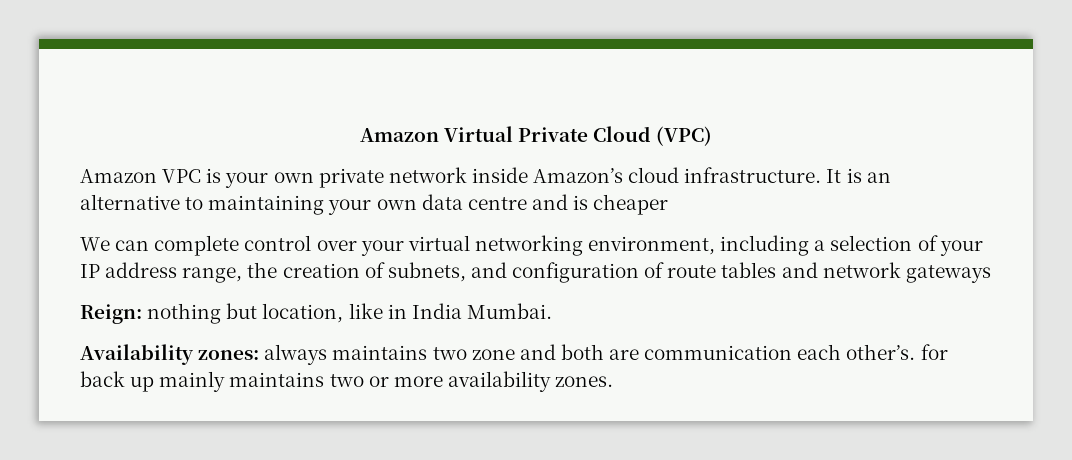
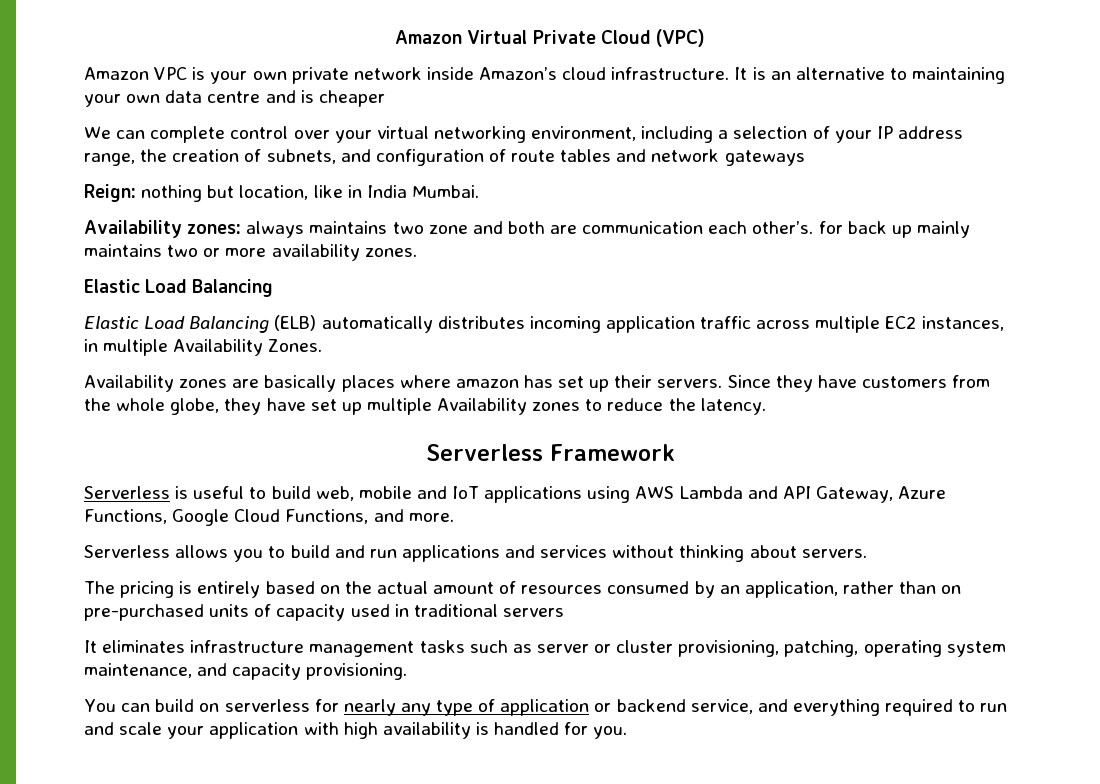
(614, 381) none -> [84,279,274,297] [84,315,1004,333] [84,339,323,356] [84,375,991,392] [84,398,766,415] [425,444,675,461] [84,486,947,503] [84,509,454,526] [84,545,867,562] [84,581,962,598] [84,604,564,621] [84,640,1006,657] [84,663,408,680] [84,699,1008,716] [84,722,628,739] // Elastic Load Balancing // Elastic Load Balancing (ELB) automatically distributes incoming application traffic across multiple EC2 instances, in multiple Availability Zones. // Availability zones are basically places where amazon has set up their servers. Since they have customers from the whole globe, they have set up multiple Availability zones to reduce the latency. // Serverless Framework // Serverless is useful to build web, mobile and IoT applications using AWS Lambda and API Gateway, Azure Functions, Google Cloud Functions, and more. // Serverless allows you to build and run applications and services without thinking about servers. // The pricing is entirely based on the actual amount of resources consumed by an application, rather than on pre-purchased units of capacity used in traditional servers // It eliminates infrastructure management tasks such as server or cluster provisioning, patching, operating system maintenance, and capacity provisioning. // You can build on serverless for nearly any type of application or backend service, and everything required to run and scale your application with high availability is handled for you.

